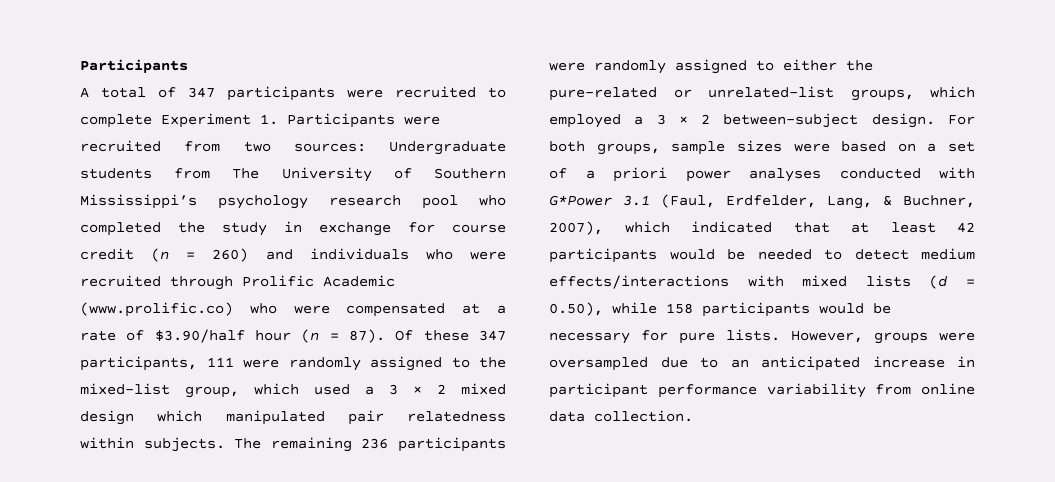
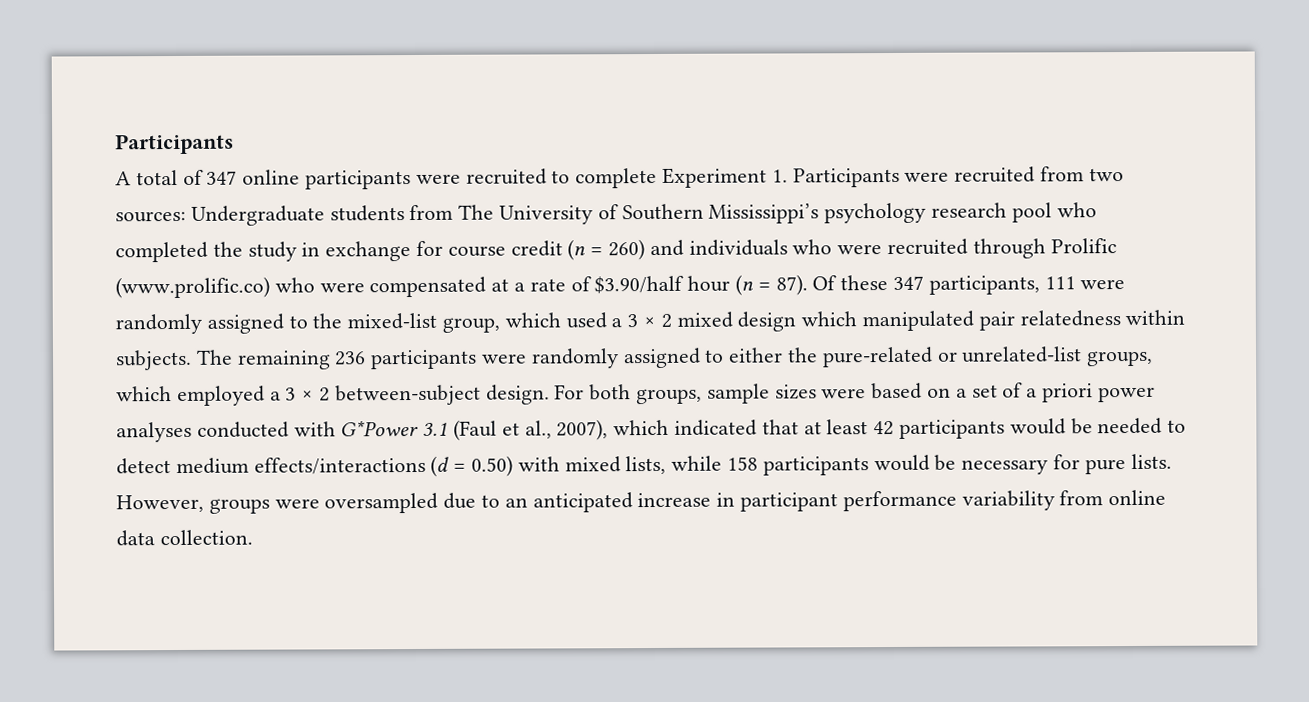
(215, 92) none -> [242,169,301,185] online
[323,275,395,287] Academic -> (1117, 246) none
[661,194,975,209] (Faul, Erdfelder, Lang, & Buchner, -> [453,419,552,441] (Faul et al.,
[747,275,975,289] [549,302,603,316] with mixed lists (d = 0.50), -> [430,455,667,477] (d = 0.50) with mixed lists,

